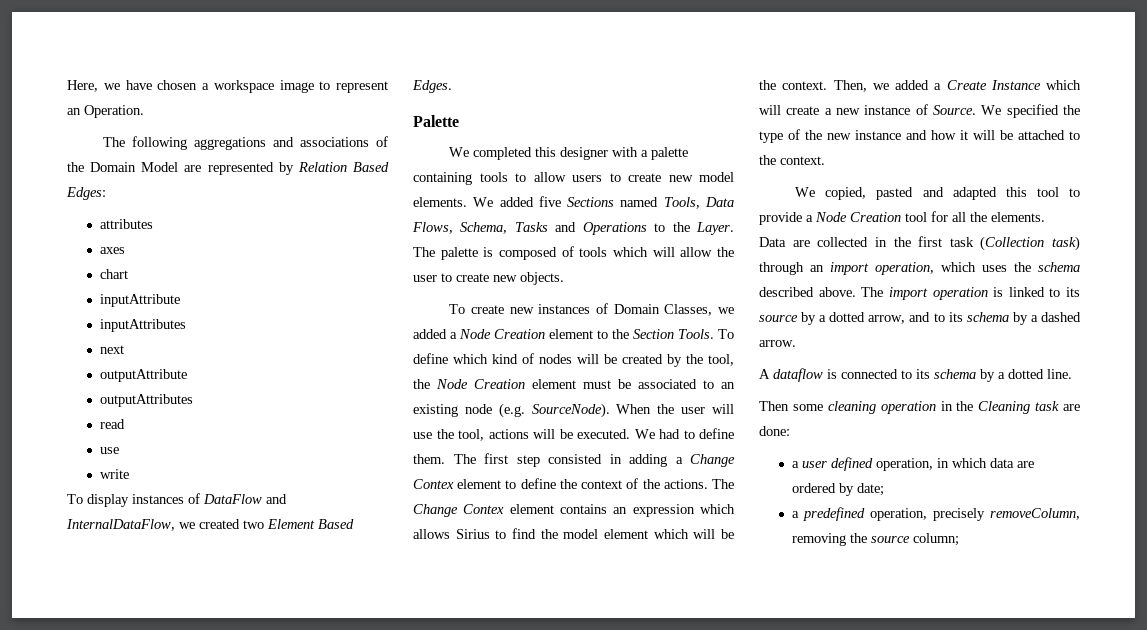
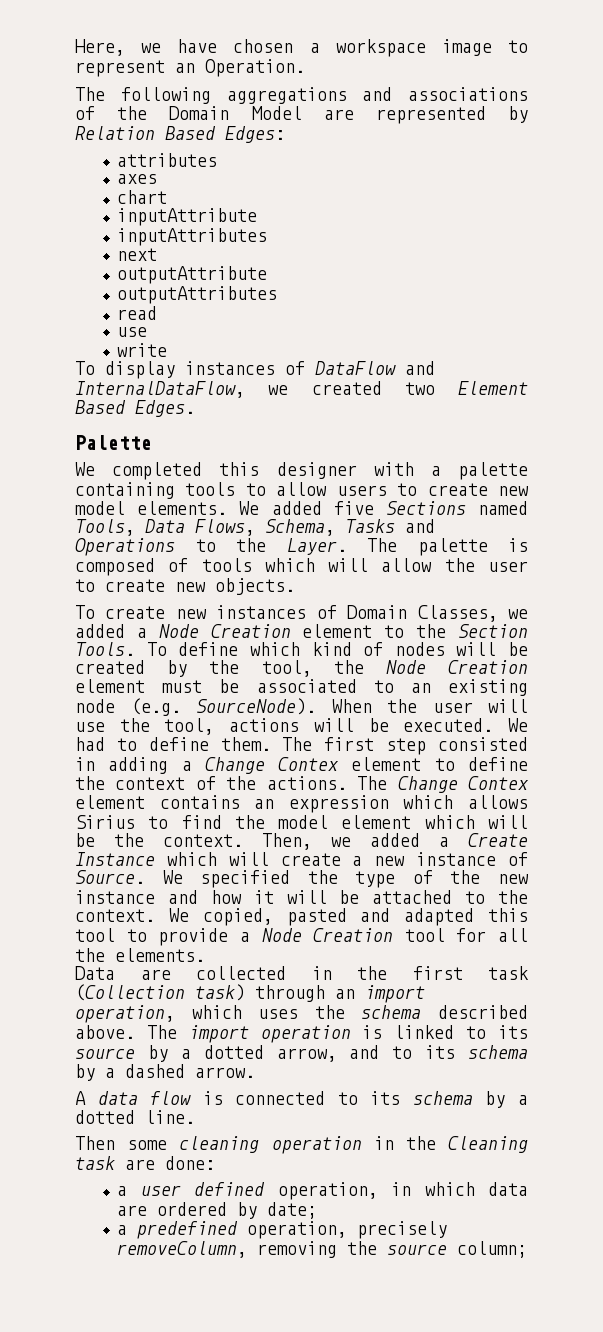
(825, 160) // -> (155, 915) none
[773,368,823,382] dataflow -> [97,1091,192,1105] data flow

